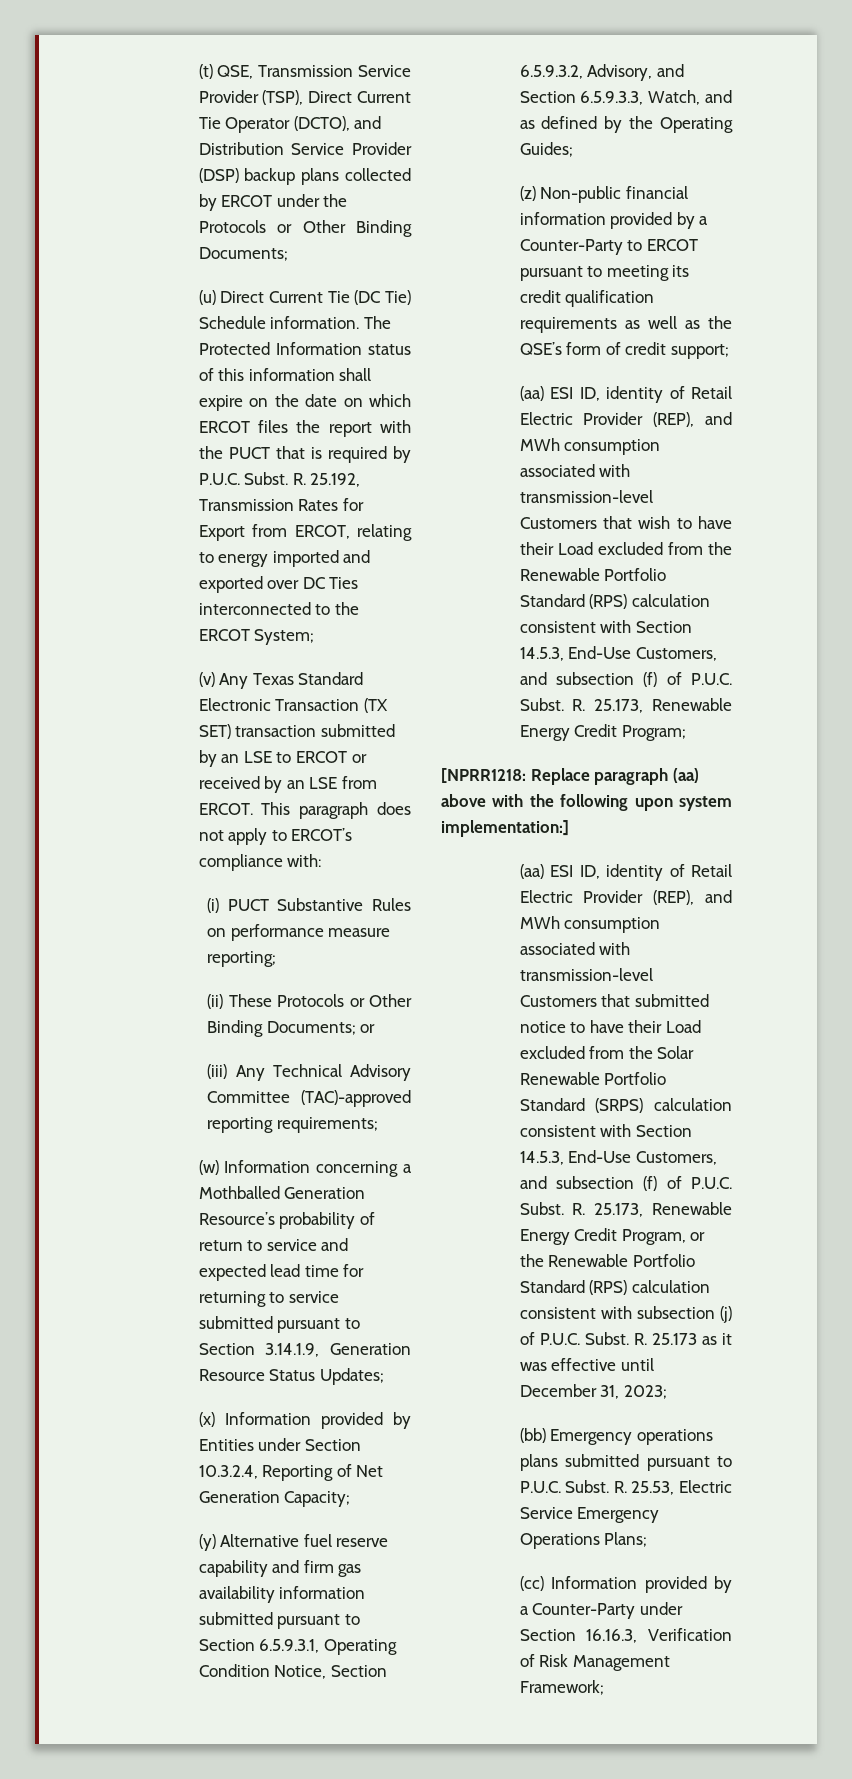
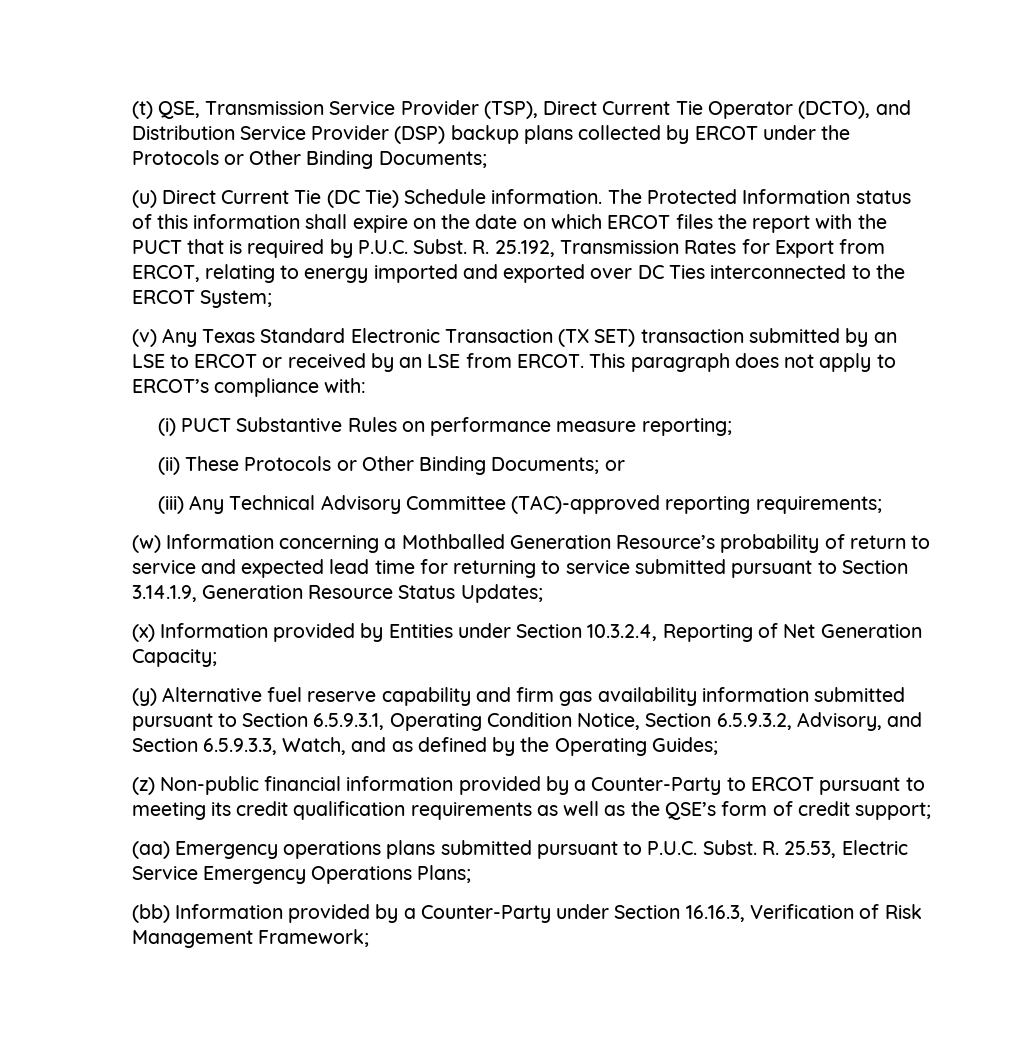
[550,386,732,403] [519,412,732,427] [519,438,661,455] [519,464,631,477] [519,490,653,503] [519,516,732,529] [519,542,732,555] [519,568,667,581] [519,594,710,609] [519,620,692,633] [519,646,717,661] [519,672,733,687] [519,698,732,713] [519,724,686,741] [441,768,699,785] [441,794,732,811] [441,820,569,837] [519,864,732,881] [519,890,732,905] [519,916,661,933] [519,942,631,955] [519,968,653,981] [519,994,709,1007] [519,1020,701,1033] [519,1046,695,1059] [519,1072,667,1085] [519,1098,732,1113] [519,1124,692,1137] [519,1150,717,1165] [519,1176,733,1191] [519,1202,732,1217] [519,1228,706,1245] [519,1254,695,1267] [519,1280,710,1295] [519,1306,732,1323] [519,1332,732,1345] [519,1358,654,1371] [519,1384,667,1399] [519,1428,546,1443] ESI ID, identity of Retail Electric Provider (REP), and MWh consumption associated with transmission-level Customers that wish to have their Load excluded from the Renewable Portfolio Standard (RPS) calculation consistent with Section 14.5.3, End-Use Customers, and subsection (f) of P.U.C. Subst. R. 25.173, Renewable Energy Credit Program; // [NPRR1218: Replace paragraph (aa) above with the following upon system implementation:] // (aa) ESI ID, identity of Retail Electric Provider (REP), and MWh consumption associated with transmission-level Customers that submitted notice to have their Load excluded from the Solar Renewable Portfolio Standard (SRPS) calculation consistent with Section 14.5.3, End-Use Customers, and subsection (f) of P.U.C. Subst. R. 25.173, Renewable Energy Credit Program, or the Renewable Portfolio Standard (RPS) calculation consistent with subsection (j) of P.U.C. Subst. R. 25.173 as it was effective until December 31, 2023; // (bb) -> (170, 850) none
[519,1576,544,1591] (cc) -> [131,904,170,923] (bb)

